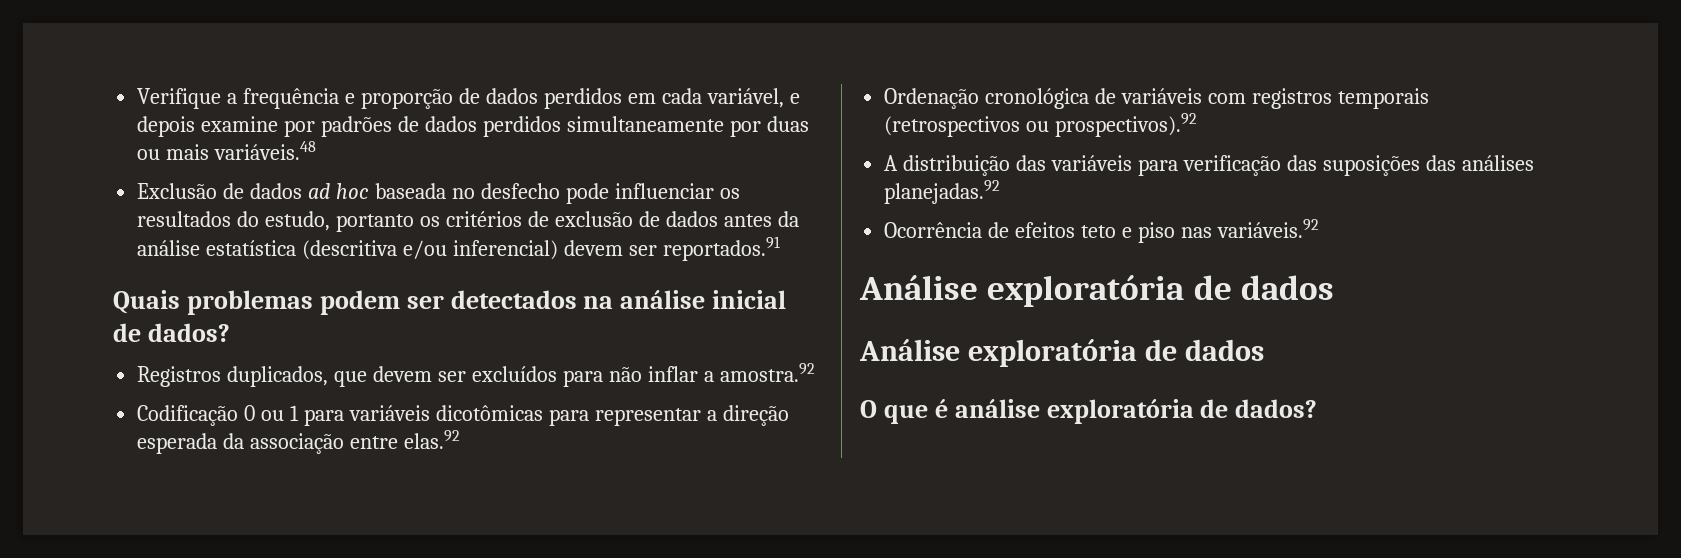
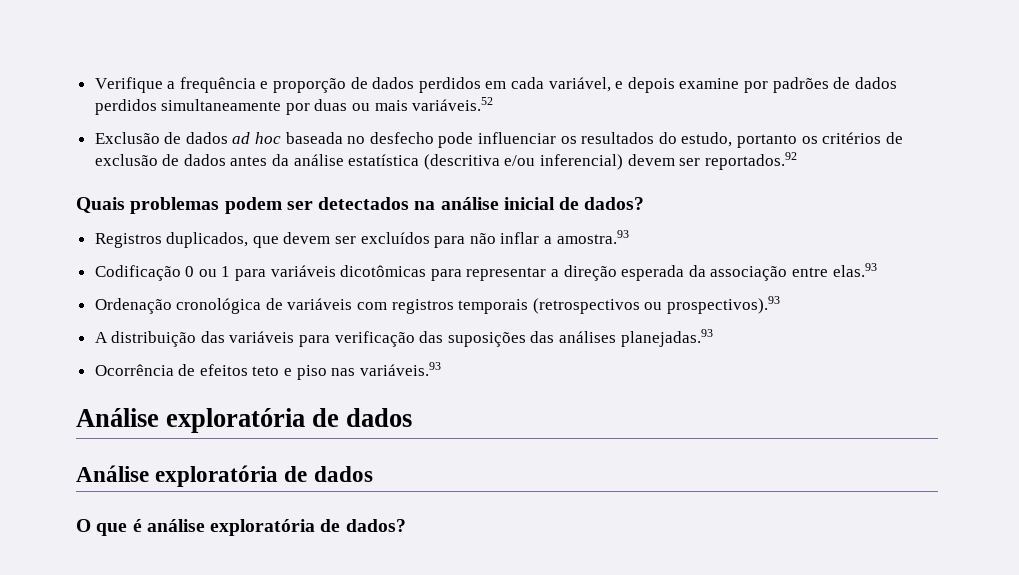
[214,141,317,160] variáveis.48 -> [412,97,494,111] variáveis.52
[662,236,780,261] reportados.91 -> [704,152,797,170] reportados.92
[719,363,815,382] amostra.92 -> [556,230,629,244] amostra.93
[403,430,460,449] elas.92 -> [832,263,877,277] elas.93
[1055,113,1198,137] prospectivos).92 -> [667,296,781,314] prospectivos).93
[884,180,1001,204] planejadas.92 -> [620,329,713,347] planejadas.93
[1216,219,1319,238] variáveis.92 -> [359,362,441,376] variáveis.93

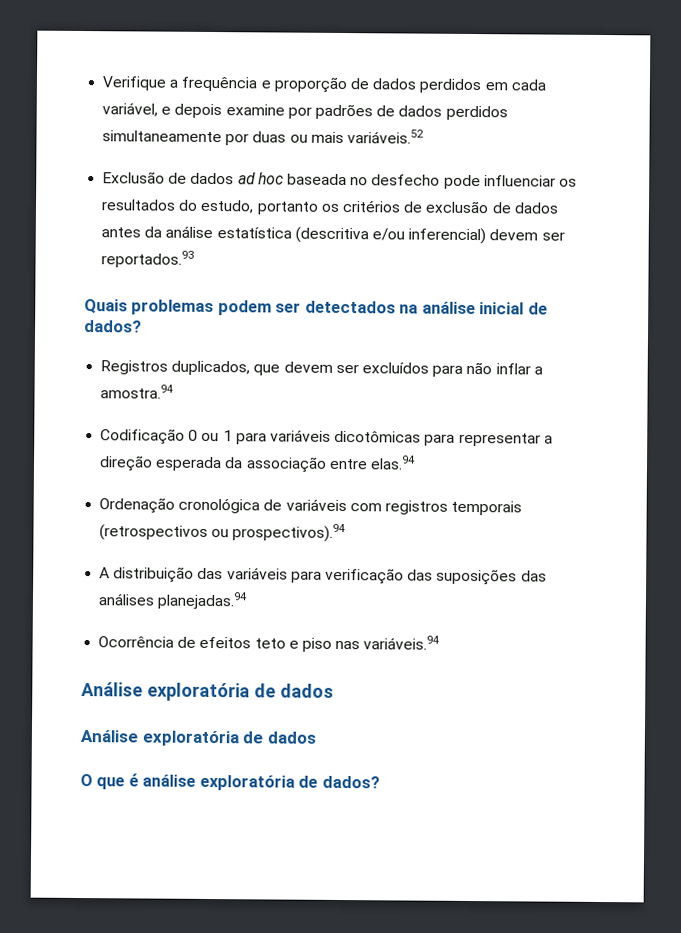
[704,152,797,170] reportados.92 -> [101,250,195,268] reportados.93
[556,230,629,244] amostra.93 -> [100,384,175,399] amostra.94
[832,263,877,277] elas.93 -> [369,455,416,470] elas.94
[667,296,781,314] prospectivos).93 -> [232,523,347,543] prospectivos).94
[620,329,713,347] planejadas.93 -> [157,591,249,610] planejadas.94
[359,362,441,376] variáveis.93 -> [363,635,441,650] variáveis.94

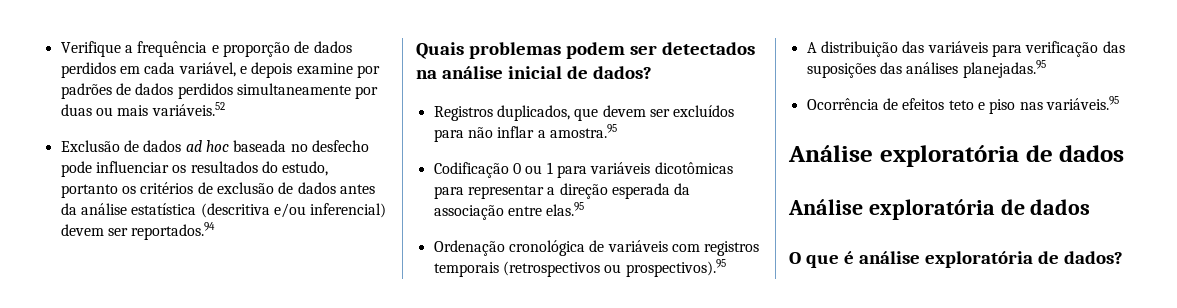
[101,250,195,268] reportados.93 -> [131,222,216,240] reportados.94
[100,384,175,399] amostra.94 -> [549,124,617,138] amostra.95
[369,455,416,470] elas.94 -> [546,202,585,216] elas.95
[232,523,347,543] prospectivos).94 -> [625,259,726,277] prospectivos).95
[157,591,249,610] planejadas.94 -> [962,60,1046,78] planejadas.95
[363,635,441,650] variáveis.94 -> [1045,96,1119,110] variáveis.95

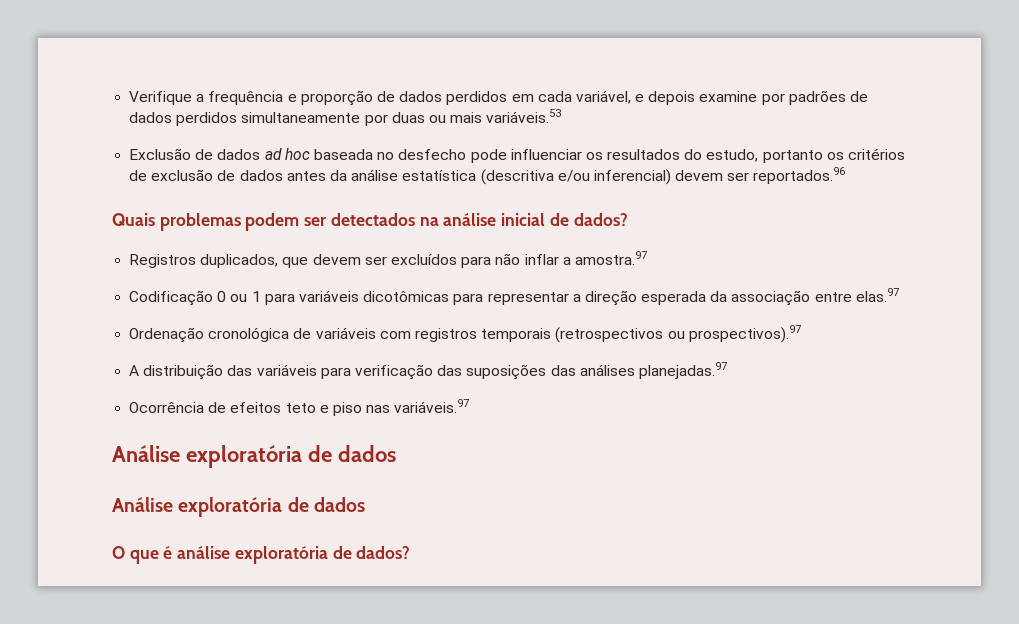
[151,102,225,116] variáveis.52 -> [486,109,562,123] variáveis.53
[131,222,216,240] reportados.94 -> [753,167,846,184] reportados.96
[549,124,617,138] amostra.95 -> [574,251,647,265] amostra.97
[546,202,585,216] elas.95 -> [855,288,899,302] elas.97
[625,259,726,277] prospectivos).95 -> [688,325,801,343] prospectivos).97
[962,60,1046,78] planejadas.95 -> [638,362,727,379] planejadas.97
[1045,96,1119,110] variáveis.95 -> [394,399,470,413] variáveis.97

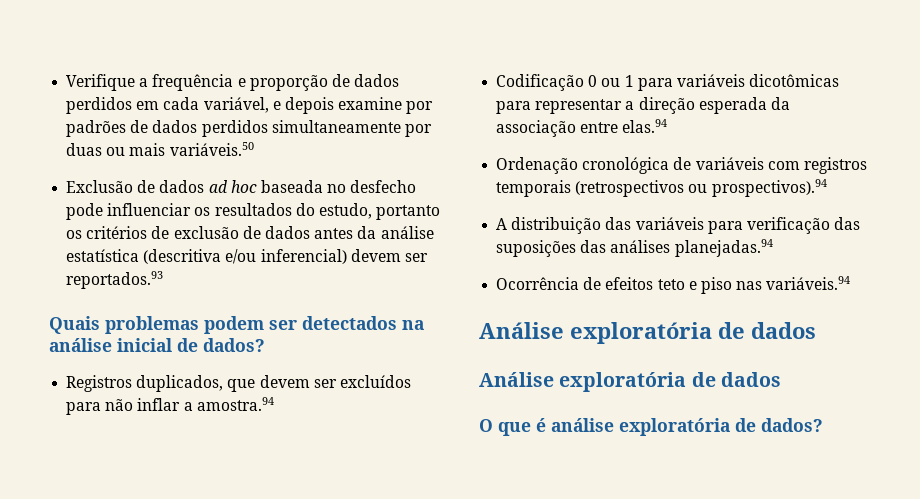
[486,109,562,123] variáveis.53 -> [169,142,254,156] variáveis.50
[753,167,846,184] reportados.96 -> [66,271,164,289] reportados.93
[574,251,647,265] amostra.97 -> [196,397,274,411] amostra.94
[855,288,899,302] elas.97 -> [622,119,668,133] elas.94
[688,325,801,343] prospectivos).97 -> [711,179,827,197] prospectivos).94
[638,362,727,379] planejadas.97 -> [674,239,773,257] planejadas.94
[394,399,470,413] variáveis.97 -> [766,276,851,290] variáveis.94

